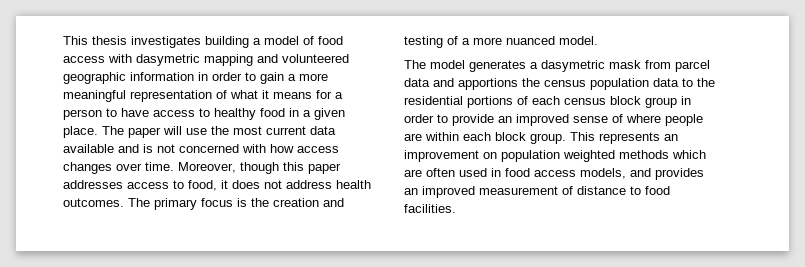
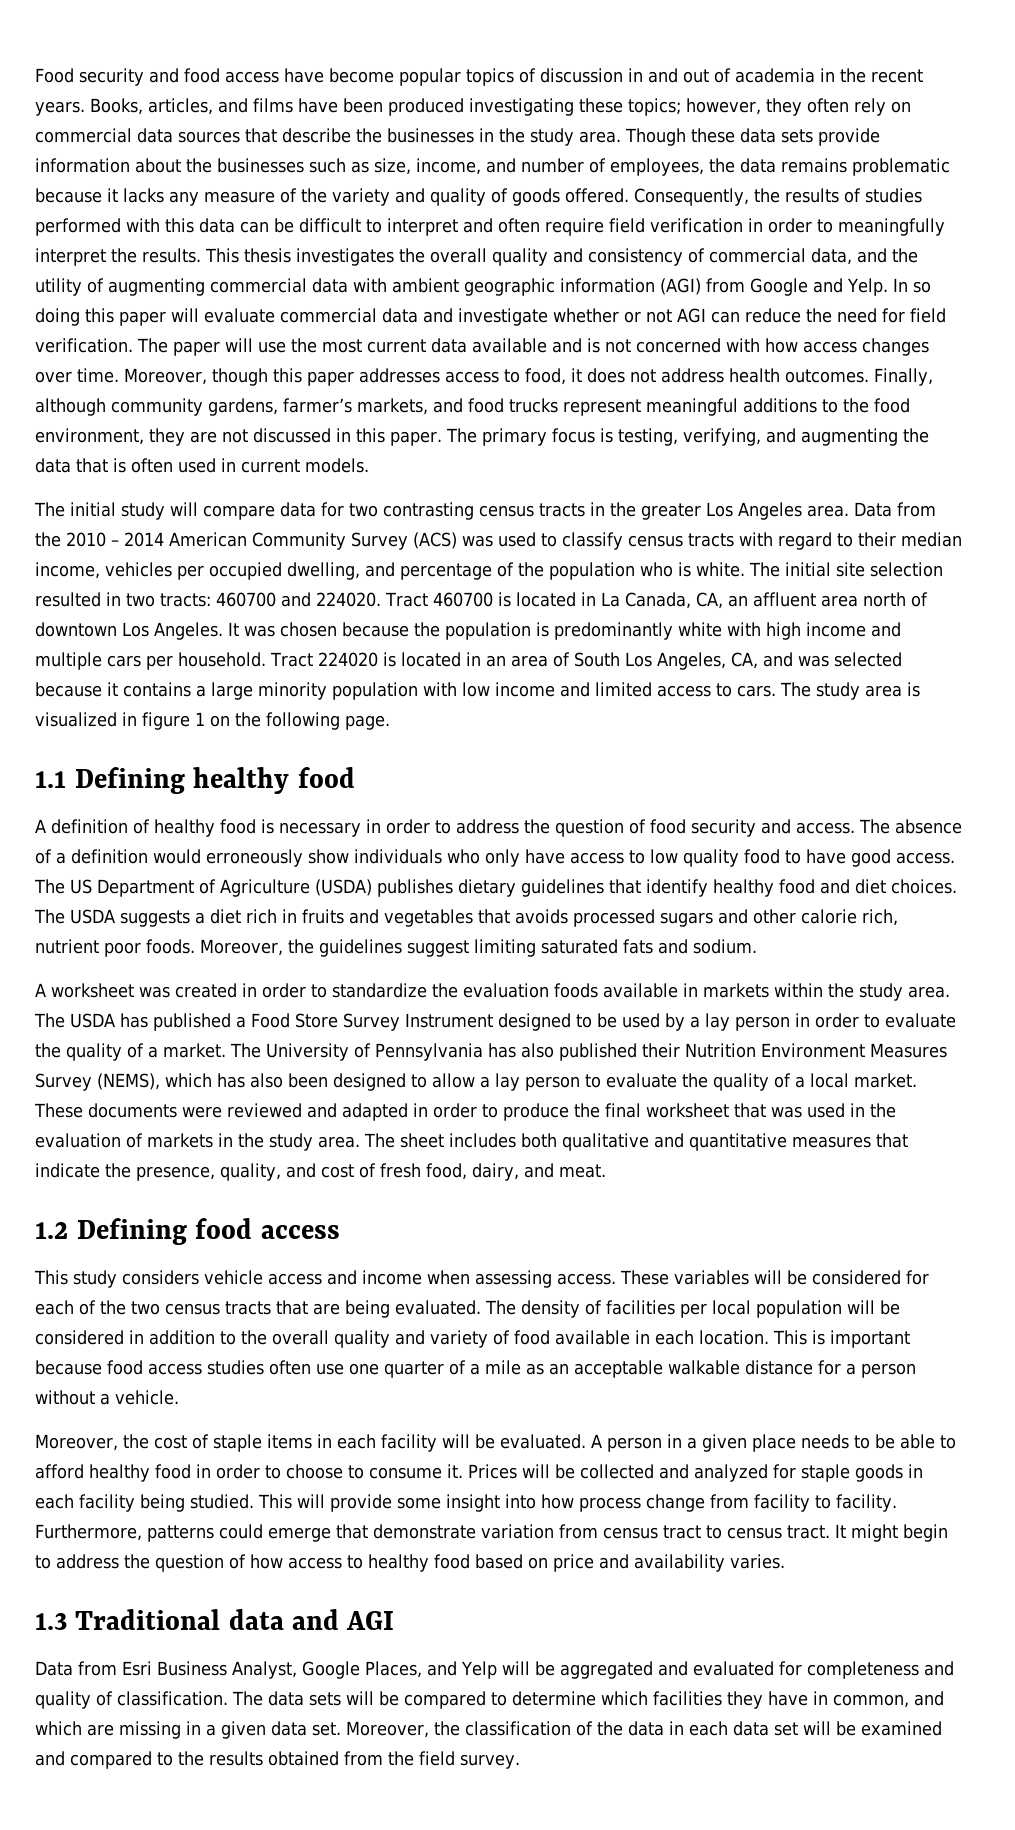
[63,36,343,48] [63,54,349,66] [63,72,328,84] [63,90,343,102] [63,108,345,120] [63,126,98,138] This thesis investigates building a model of food access with dasymetric mapping and volunteered geographic information in order to gain a more meaningful representation of what it means for a person to have access to healthy food in a given place. -> [35,68,923,86] [35,98,911,116] [35,128,880,146] [35,158,950,176] [35,188,922,206] [35,218,945,236] [35,248,918,266] [35,278,931,296] [35,308,946,326] [35,338,133,353] Food security and food access have become popular topics of discussion in and out of academia in the recent years. Books, articles, and films have been produced investigating these topics; however, they often rely on commercial data sources that describe the businesses in the study area. Though these data sets provide information about the businesses such as size, income, and number of employees, the data remains problematic because it lacks any measure of the variety and quality of goods offered. Consequently, the results of studies performed with this data can be difficult to interpret and often require field verification in order to meaningfully interpret the results. This thesis investigates the overall quality and consistency of commercial data, and the utility of augmenting commercial data with ambient geographic information (AGI) from Google and Yelp. In so doing this paper will evaluate commercial data and investigate whether or not AGI can reduce the need for field verification.
[128,198,344,210] [404,36,598,48] [404,60,710,72] [404,78,715,90] [404,96,691,108] [404,114,703,126] [404,132,678,144] [404,150,706,162] [404,168,704,180] [404,186,670,198] [404,204,456,213] The primary focus is the creation and testing of a more nuanced model. // The model generates a dasymetric mask from parcel data and apportions the census population data to the residential portions of each census block group in order to provide an improved sense of where people are within each block group. This represents an improvement on population weighted methods which are often used in food access models, and provides an improved measurement of distance to food facilities. -> [874,368,933,386] [35,398,910,416] [35,428,929,446] [35,458,369,473] [34,502,936,520] [35,532,962,550] [35,562,943,580] [35,592,928,609] [35,622,901,640] [35,652,902,670] [35,682,920,700] [35,712,390,730] [35,767,355,794] [35,819,962,837] [35,849,955,867] [34,879,957,897] [34,909,898,927] [35,939,757,957] [35,983,950,1001] [34,1013,956,1031] [35,1043,947,1061] [35,1073,917,1091] [34,1103,896,1121] [35,1133,908,1151] [35,1163,606,1181] [35,1218,340,1245] [34,1270,929,1288] [35,1300,900,1318] [35,1330,910,1348] [35,1360,916,1378] [35,1390,179,1405] [35,1434,956,1452] [35,1464,923,1482] [35,1494,897,1512] [35,1524,948,1542] [35,1554,785,1572] [35,1609,395,1630] [35,1661,954,1679] [35,1691,944,1709] [35,1721,942,1739] [35,1751,520,1769] Finally, although community gardens, farmer’s markets, and food trucks represent meaningful additions to the food environment, they are not discussed in this paper. The primary focus is testing, verifying, and augmenting the data that is often used in current models. // The initial study will compare data for two contrasting census tracts in the greater Los Angeles area. Data from the 2010 – 2014 American Community Survey (ACS) was used to classify census tracts with regard to their median income, vehicles per occupied dwelling, and percentage of the population who is white. The initial site selection resulted in two tracts: 460700 and 224020. Tract 460700 is located in La Canada, CA, an affluent area north of downtown Los Angeles. It was chosen because the population is predominantly white with high income and multiple cars per household. Tract 224020 is located in an area of South Los Angeles, CA, and was selected because it contains a large minority population with low income and limited access to cars. The study area is visualized in figure 1 on the following page. // 1.1 Defining healthy food // A definition of healthy food is necessary in order to address the question of food security and access. The absence of a definition would erroneously show individuals who only have access to low quality food to have good access. The US Department of Agriculture (USDA) publishes dietary guidelines that identify healthy food and diet choices. The USDA suggests a diet rich in fruits and vegetables that avoids processed sugars and other calorie rich, nutrient poor foods. Moreover, the guidelines suggest limiting saturated fats and sodium. // A worksheet was created in order to standardize the evaluation foods available in markets within the study area. The USDA has published a Food Store Survey Instrument designed to be used by a lay person in order to evaluate the quality of a market. The University of Pennsylvania has also published their Nutrition Environment Measures Survey (NEMS), which has also been designed to allow a lay person to evaluate the quality of a local market. These documents were reviewed and adapted in order to produce the final worksheet that was used in the evaluation of markets in the study area. The sheet includes both qualitative and quantitative measures that indicate the presence, quality, and cost of fresh food, dairy, and meat. // 1.2 Defining food access // This study considers vehicle access and income when assessing access. These variables will be considered for each of the two census tracts that are being evaluated. The density of facilities per local population will be considered in addition to the overall quality and variety of food available in each location. This is important because food access studies often use one quarter of a mile as an acceptable walkable distance for a person without a vehicle. // Moreover, the cost of staple items in each facility will be evaluated. A person in a given place needs to be able to afford healthy food in order to choose to consume it. Prices will be collected and analyzed for staple goods in each facility being studied. This will provide some insight into how process change from facility to facility. Furthermore, patterns could emerge that demonstrate variation from census tract to census tract. It might begin to address the question of how access to healthy food based on price and availability varies. // 1.3 Traditional data and AGI // Data from Esri Business Analyst, Google Places, and Yelp will be aggregated and evaluated for completeness and quality of classification. The data sets will be compared to determine which facilities they have in common, and which are missing in a given data set. Moreover, the classification of the data in each data set will be examined and compared to the results obtained from the field survey.

